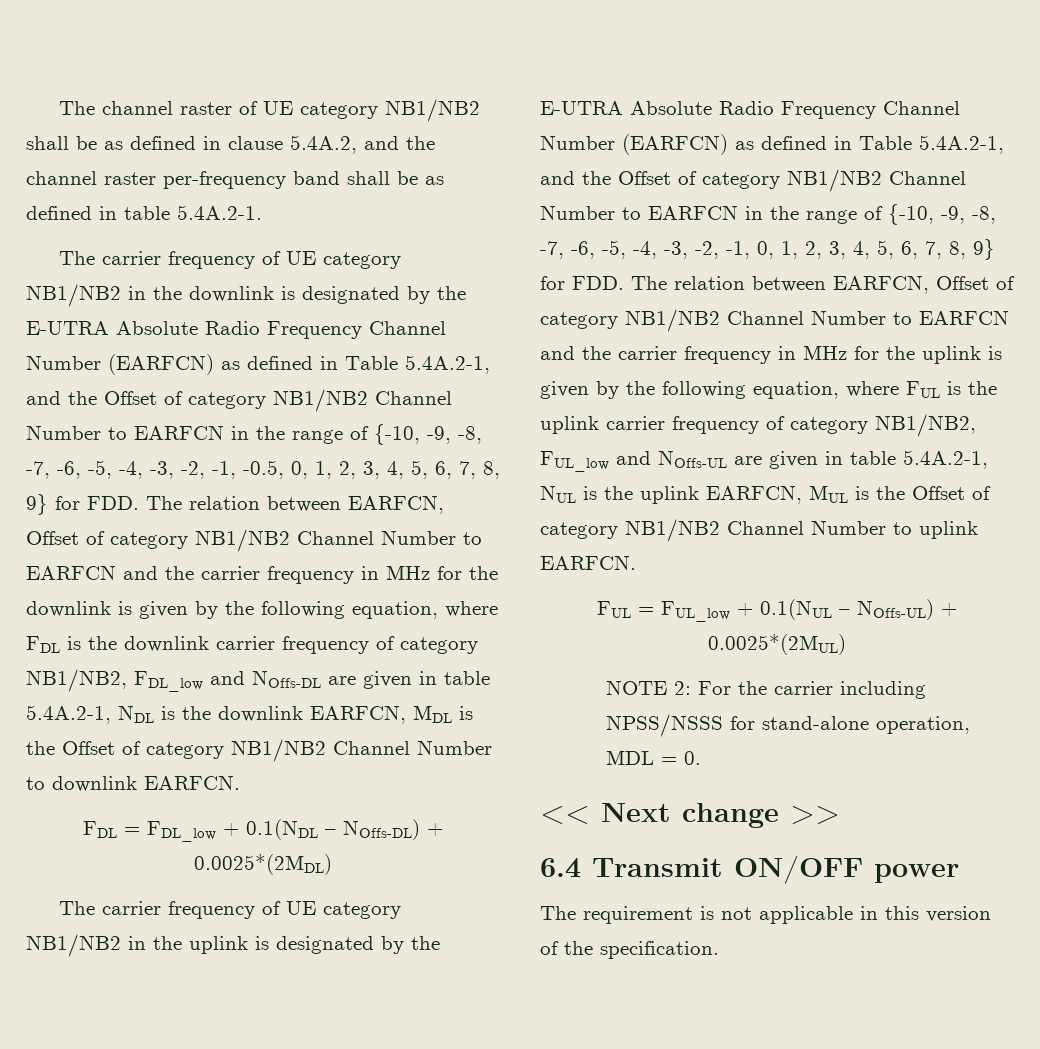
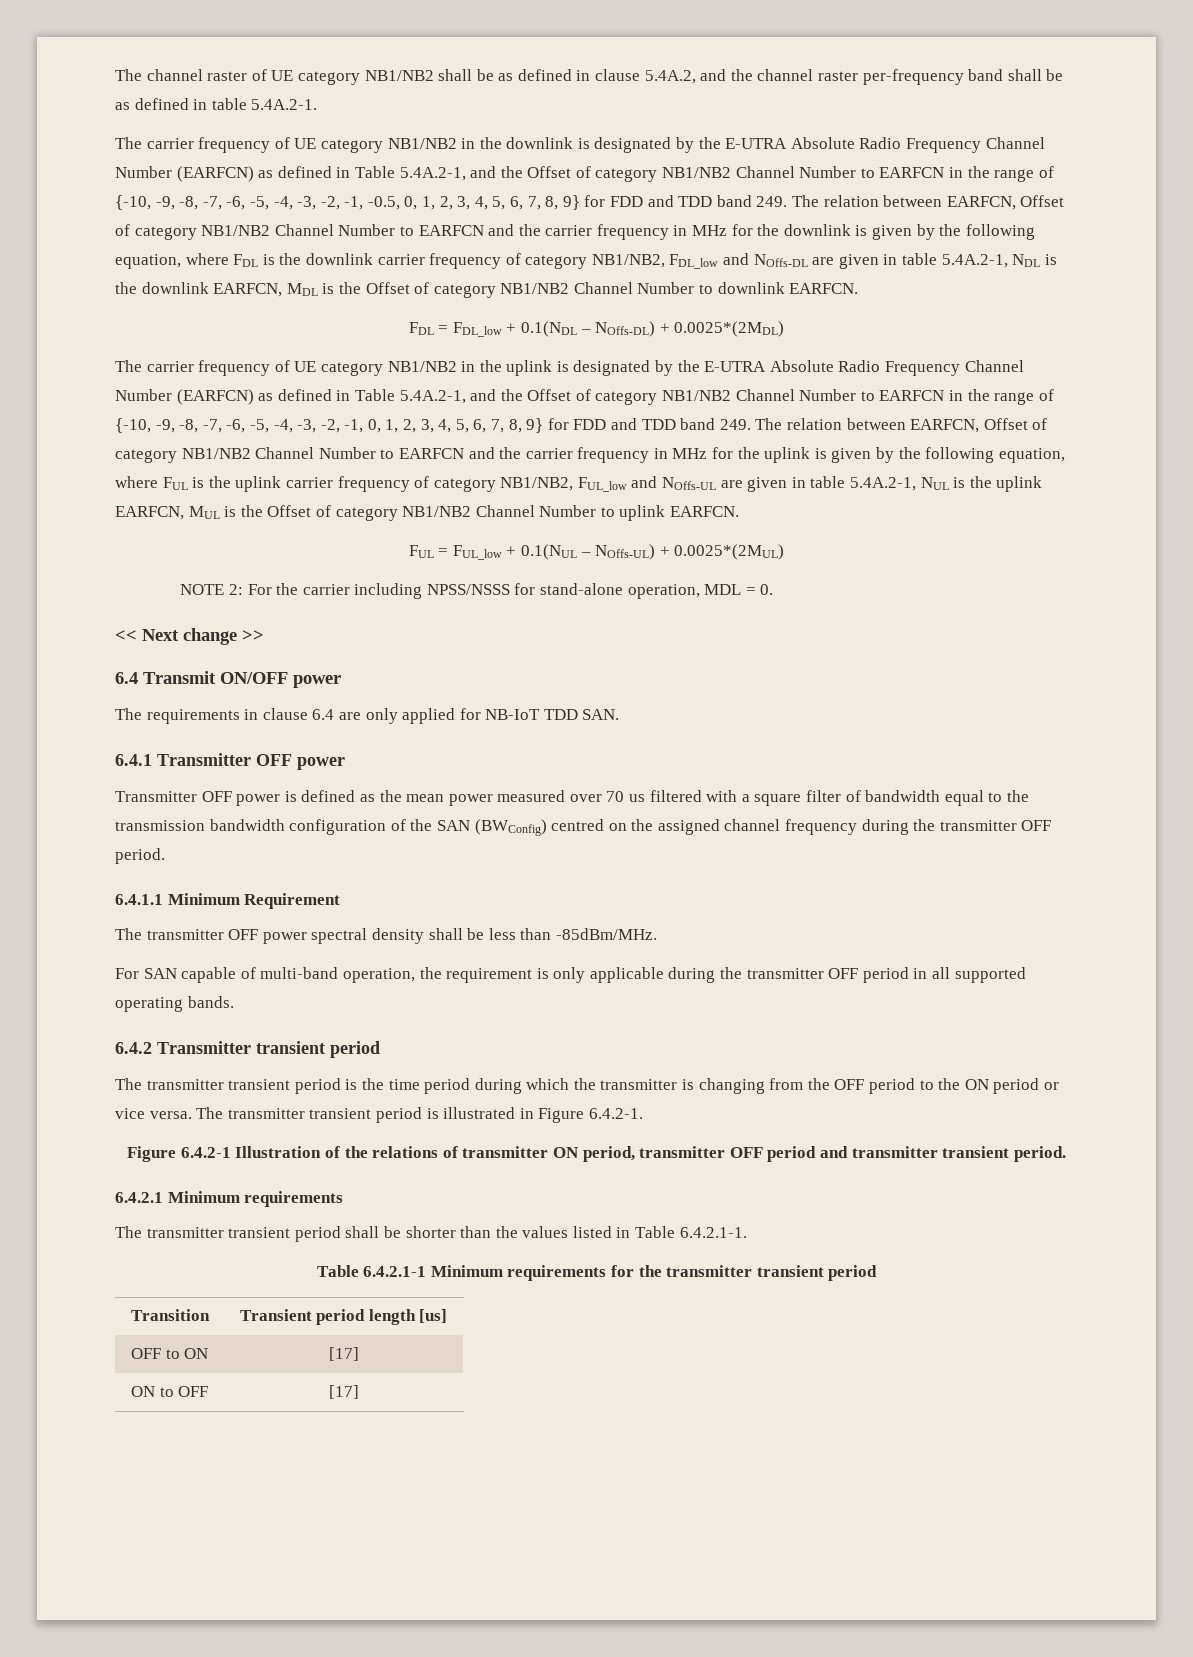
[87,496,139,510] FDD. -> [609,195,788,207] FDD and TDD band 249.
[572,276,624,290] FDD. -> [573,418,751,430] FDD and TDD band 249.
[583,906,991,924] [540,941,719,959] requirement is not applicable in this version of the specification. -> [146,708,620,724] [115,753,345,770] [115,790,1029,806] [115,819,1052,836] [115,848,165,864] [115,893,341,909] [115,928,657,944] [115,967,1026,983] [115,996,234,1012] [115,1041,380,1058] [115,1078,1059,1094] [115,1107,643,1123] [127,1146,1066,1162] [115,1191,344,1207] [115,1226,747,1242] [316,1265,878,1281] [130,1309,210,1321] [239,1309,448,1325] [130,1348,209,1359] [328,1347,359,1361] [130,1386,209,1397] [328,1385,359,1399] requirements in clause 6.4 are only applied for NB-IoT TDD SAN. // 6.4.1 Transmitter OFF power // Transmitter OFF power is defined as the mean power measured over 70 us filtered with a square filter of bandwidth equal to the transmission bandwidth configuration of the SAN (BWConfig) centred on the assigned channel frequency during the transmitter OFF period. // 6.4.1.1 Minimum Requirement // The transmitter OFF power spectral density shall be less than -85dBm/MHz. // For SAN capable of multi-band operation, the requirement is only applicable during the transmitter OFF period in all supported operating bands. // 6.4.2 Transmitter transient period // The transmitter transient period is the time period during which the transmitter is changing from the OFF period to the ON period or vice versa. The transmitter transient period is illustrated in Figure 6.4.2-1. // Figure 6.4.2-1 Illustration of the relations of transmitter ON period, transmitter OFF period and transmitter transient period. // 6.4.2.1 Minimum requirements // The transmitter transient period shall be shorter than the values listed in Table 6.4.2.1-1. // Table 6.4.2.1-1 Minimum requirements for the transmitter transient period // Transition | Transient period length [us] // OFF to ON | [17] // ON to OFF | [17]

